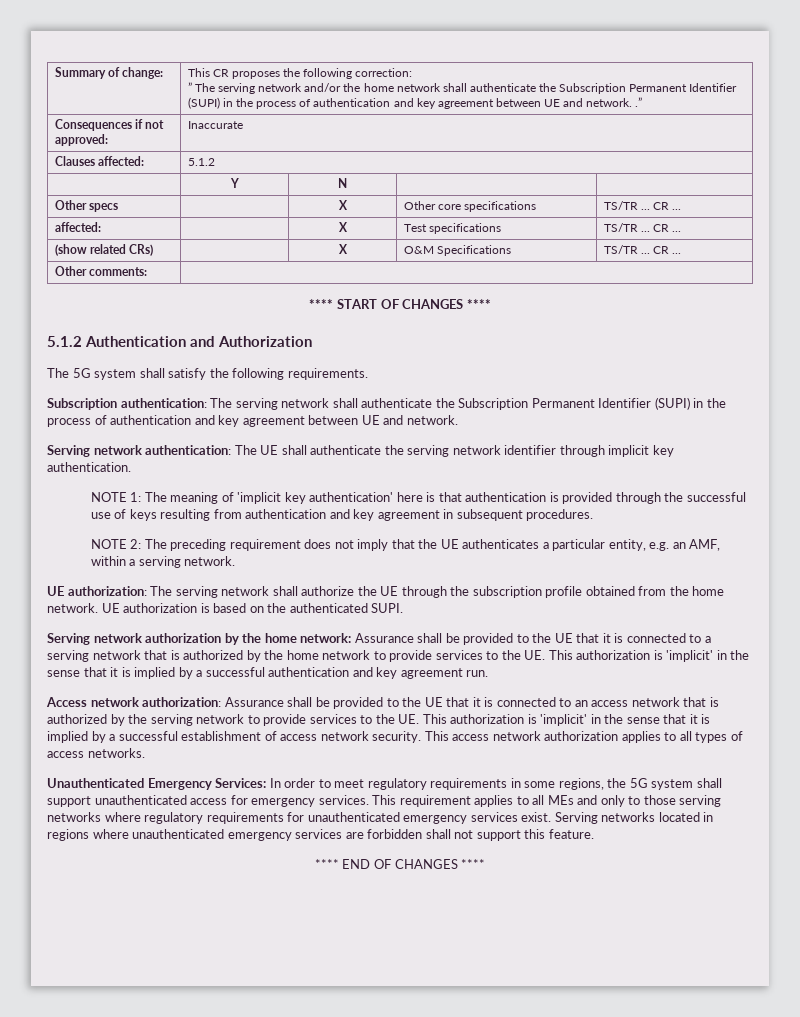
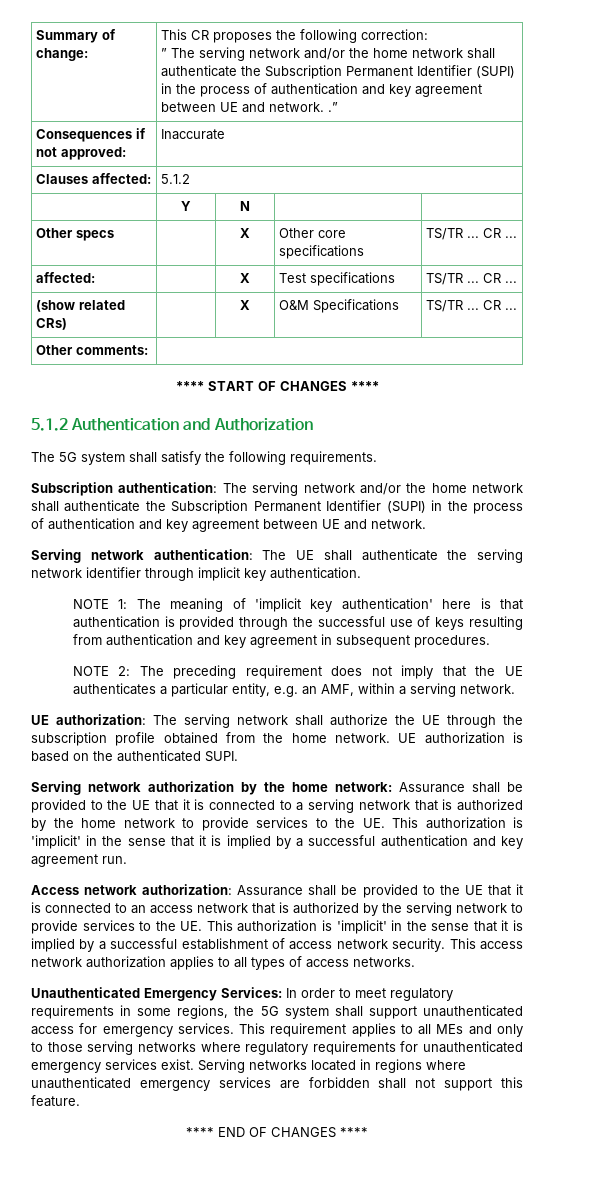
(330, 403) none -> [359,483,523,495] and/or the home network

